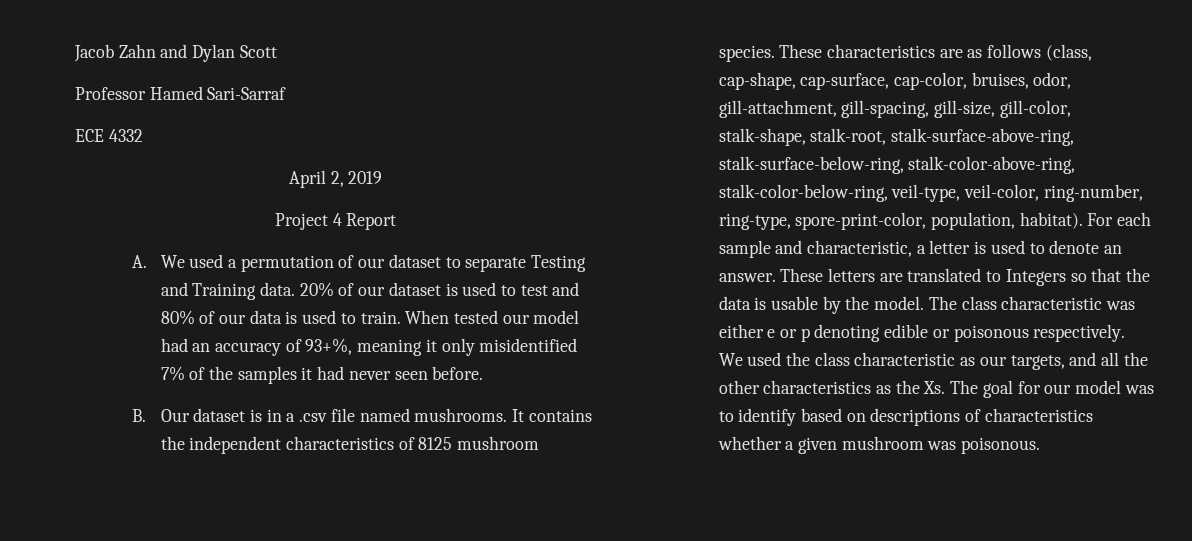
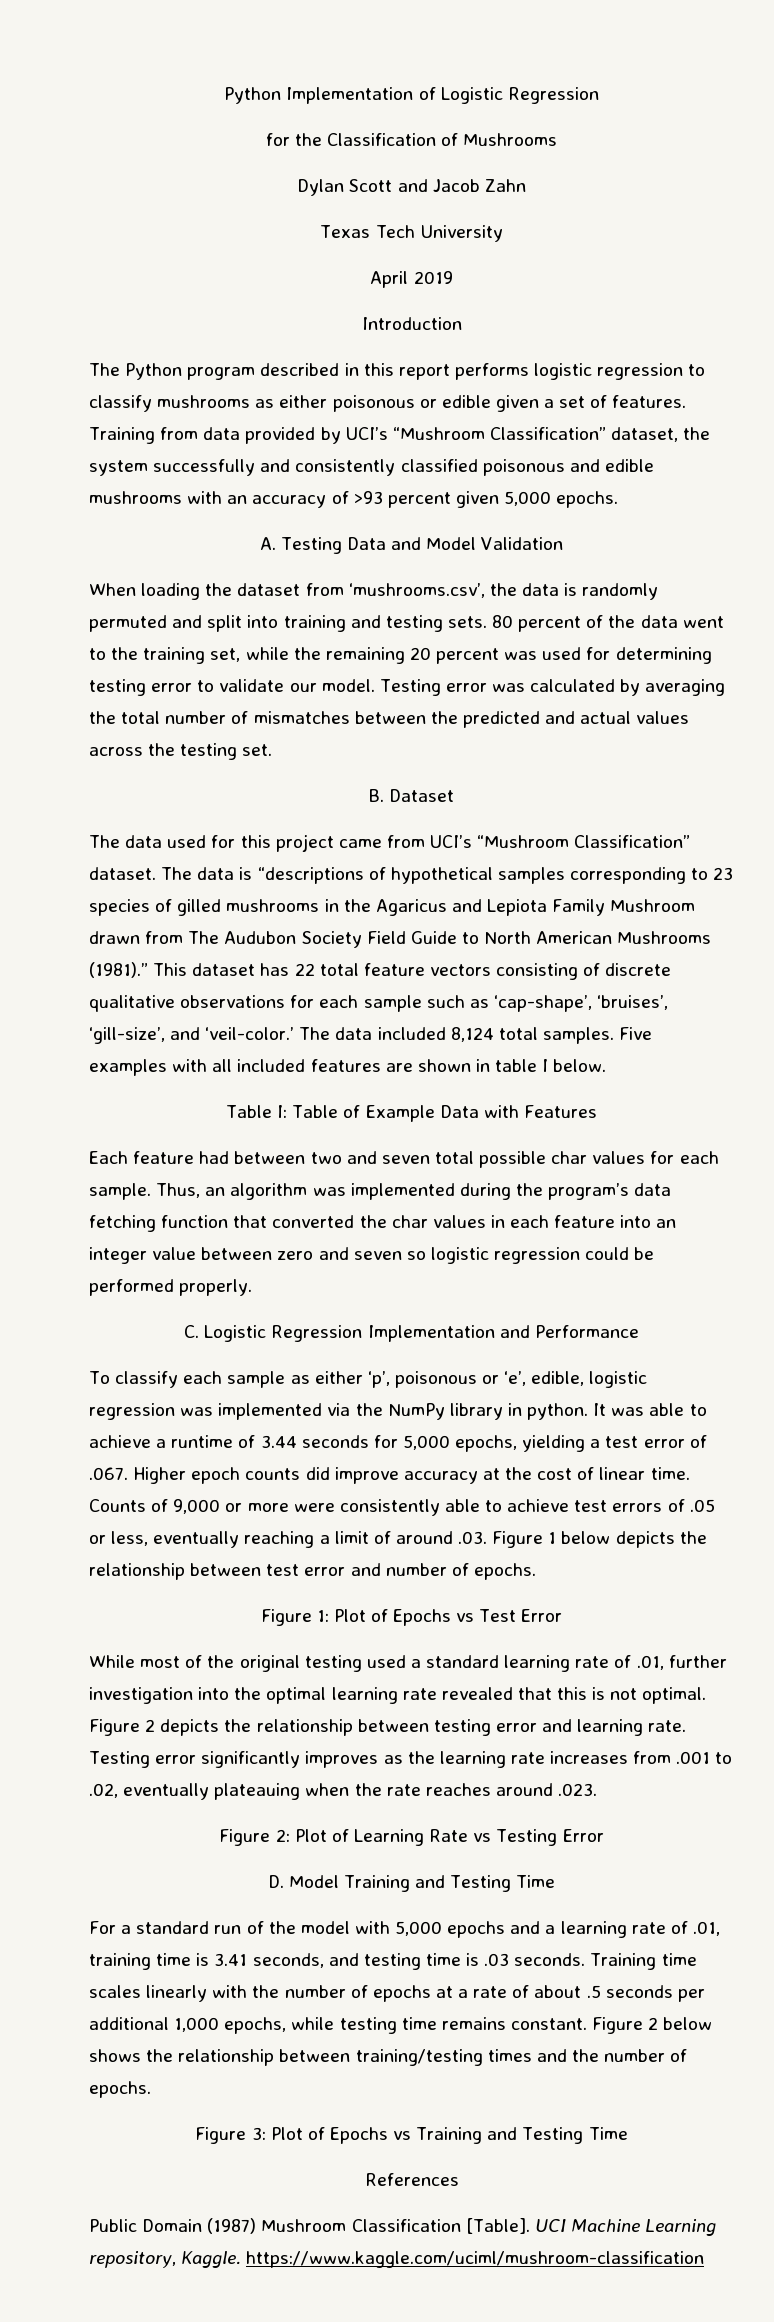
[74,44,277,62] [75,86,287,100] [75,129,143,142] Jacob Zahn and Dylan Scott // Professor Hamed Sari-Sarraf // ECE 4332 -> [224,87,599,104] [265,133,558,146] [297,179,526,196] [320,225,503,242] Python Implementation of Logistic Regression // for the Classification of Mushrooms // Dylan Scott and Jacob Zahn // Texas Tech University
[330,171,344,187] 2, -> (409, 279) none
[274,213,397,230] [132,254,587,272] [160,282,580,300] [160,310,580,325] [160,338,578,356] [160,366,484,384] [132,408,592,422] [160,436,540,454] [718,44,1092,62] [718,72,1072,90] [718,100,1071,118] [718,128,1074,146] [718,156,1076,174] [718,184,1143,202] [718,212,1152,230] [718,240,1123,258] [718,268,1151,286] [718,296,1136,314] [718,324,1126,342] [718,352,1148,370] [718,380,1154,398] [718,408,1093,426] [717,436,1041,454] Project 4 Report // A. We used a permutation of our dataset to separate Testing and Training data. 20% of our dataset is used to test and 80% of our data is used to train. When tested our model had an accuracy of 93+%, meaning it only misidentified 7% of the samples it had never seen before. // B. Our dataset is in a .csv file named mushrooms. It contains the independent characteristics of 8125 mushroom species. These characteristics are as follows (class, cap-shape, cap-surface, cap-color, bruises, odor, gill-attachment, gill-spacing, gill-size, gill-color, stalk-shape, stalk-root, stalk-surface-above-ring, stalk-surface-below-ring, stalk-color-above-ring, stalk-color-below-ring, veil-type, veil-color, ring-number, ring-type, spore-print-color, population, habitat). For each sample and characteristic, a letter is used to denote an answer. These letters are translated to Integers so that the data is usable by the model. The class characteristic was either e or p denoting edible or poisonous respectively. We used the class characteristic as our targets, and all the other characteristics as the Xs. The goal for our model was to identify based on descriptions of characteristics whether a given mushroom was poisonous. -> [361,317,462,330] [89,363,706,380] [89,395,687,412] [89,427,711,444] [89,459,654,476] [89,491,619,508] [259,537,564,554] [89,583,659,600] [89,615,724,632] [89,647,712,664] [89,679,726,696] [89,711,690,728] [89,743,273,760] [368,789,455,802] [89,834,691,852] [89,867,734,884] [89,899,696,916] [89,931,712,948] [89,962,672,980] [89,995,669,1012] [89,1027,653,1044] [89,1059,607,1076] [226,1105,597,1122] [89,1151,719,1168] [89,1183,672,1200] [89,1215,677,1232] [89,1247,655,1264] [89,1279,253,1296] [184,1325,639,1342] [89,1371,648,1388] [89,1403,707,1420] [89,1435,707,1452] [89,1467,690,1484] [89,1499,715,1516] [89,1531,707,1548] [89,1563,536,1580] [260,1609,563,1626] [89,1655,727,1672] [89,1687,707,1704] [89,1719,687,1736] [89,1751,733,1768] [89,1783,598,1800] [219,1829,604,1846] [267,1875,556,1892] [89,1921,720,1938] [89,1953,697,1970] [89,1985,705,2002] [89,2017,713,2034] [89,2049,688,2066] [89,2081,151,2098] [195,2127,628,2144] [364,2173,459,2186] [89,2218,717,2236] [89,2251,705,2268] Introduction // The Python program described in this report performs logistic regression to classify mushrooms as either poisonous or edible given a set of features. Training from data provided by UCI’s “Mushroom Classification” dataset, the system successfully and consistently classified poisonous and edible mushrooms with an accuracy of >93 percent given 5,000 epochs. // A. Testing Data and Model Validation // When loading the dataset from ‘mushrooms.csv’, the data is randomly permuted and split into training and testing sets. 80 percent of the data went to the training set, while the remaining 20 percent was used for determining testing error to validate our model. Testing error was calculated by averaging the total number of mismatches between the predicted and actual values across the testing set. // B. Dataset // The data used for this project came from UCI’s “Mushroom Classification” dataset. The data is “descriptions of hypothetical samples corresponding to 23 species of gilled mushrooms in the Agaricus and Lepiota Family Mushroom drawn from The Audubon Society Field Guide to North American Mushrooms (1981).” This dataset has 22 total feature vectors consisting of discrete qualitative observations for each sample such as ‘cap-shape’, ‘bruises’, ‘gill-size’, and ‘veil-color.’ The data included 8,124 total samples. Five examples with all included features are shown in table I below. // Table I: Table of Example Data with Features // Each feature had between two and seven total possible char values for each sample. Thus, an algorithm was implemented during the program’s data fetching function that converted the char values in each feature into an integer value between zero and seven so logistic regression could be performed properly. // C. Logistic Regression Implementation and Performance // To classify each sample as either ‘p’, poisonous or ‘e’, edible, logistic regression was implemented via the NumPy library in python. It was able to achieve a runtime of 3.44 seconds for 5,000 epochs, yielding a test error of .067. Higher epoch counts did improve accuracy at the cost of linear time. Counts of 9,000 or more were consistently able to achieve test errors of .05 or less, eventually reaching a limit of around .03. Figure 1 below depicts the relationship between test error and number of epochs. // Figure 1: Plot of Epochs vs Test Error // While most of the original testing used a standard learning rate of .01, further investigation into the optimal learning rate revealed that this is not optimal. Figure 2 depicts the relationship between testing error and learning rate. Testing error significantly improves as the learning rate increases from .001 to .02, eventually plateauing when the rate reaches around .023. // Figure 2: Plot of Learning Rate vs Testing Error // D. Model Training and Testing Time // For a standard run of the model with 5,000 epochs and a learning rate of .01, training time is 3.41 seconds, and testing time is .03 seconds. Training time scales linearly with the number of epochs at a rate of about .5 seconds per additional 1,000 epochs, while testing time remains constant. Figure 2 below shows the relationship between training/testing times and the number of epochs. // Figure 3: Plot of Epochs vs Training and Testing Time // References // Public Domain (1987) Mushroom Classification [Table]. UCI Machine Learning repository, Kaggle. https://www.kaggle.com/uciml/mushroom-classification

